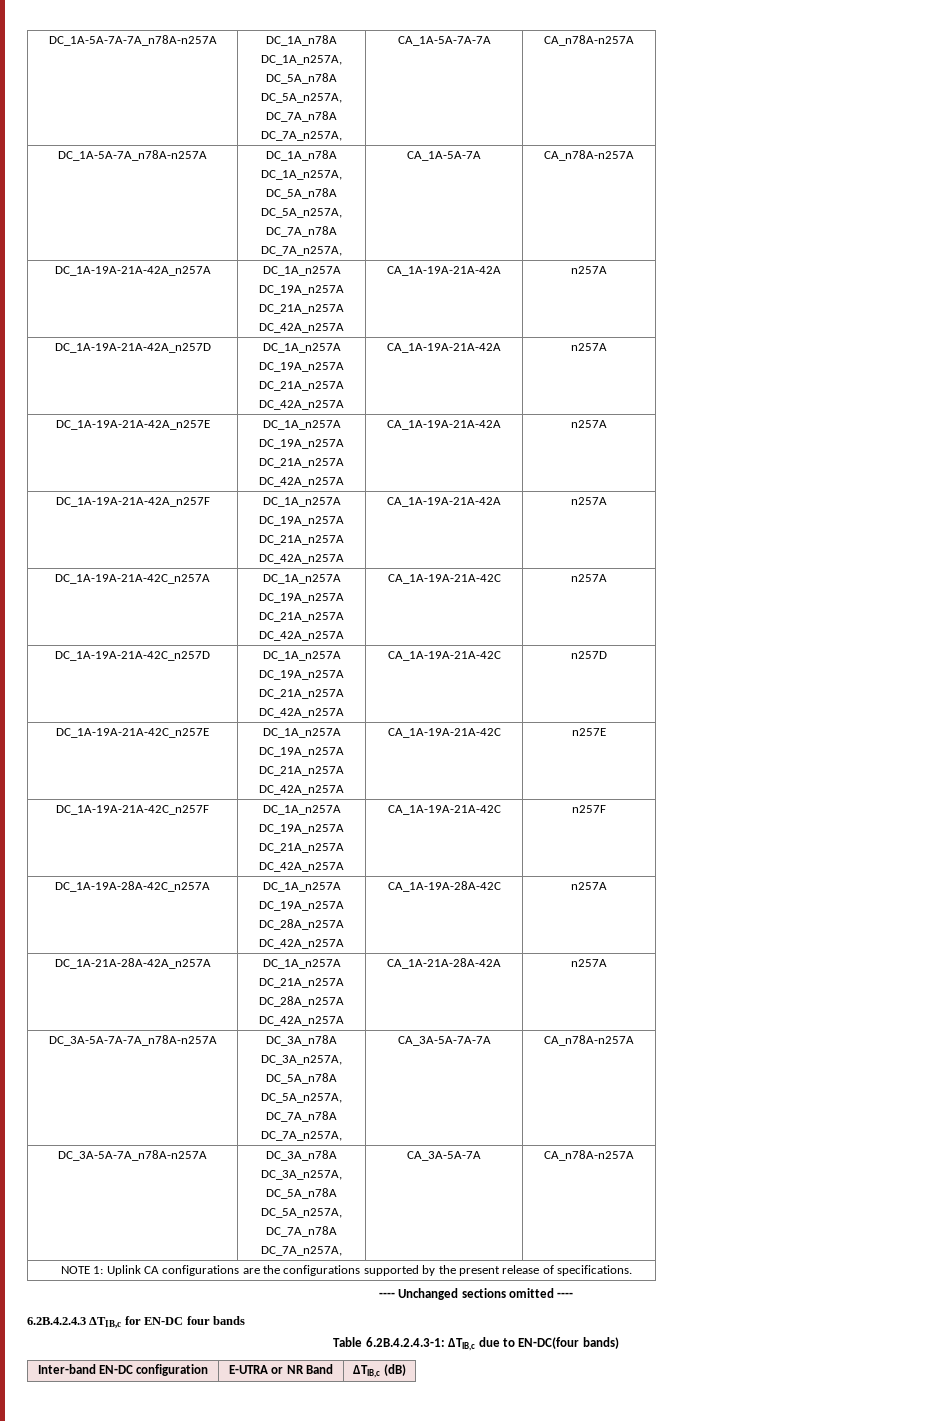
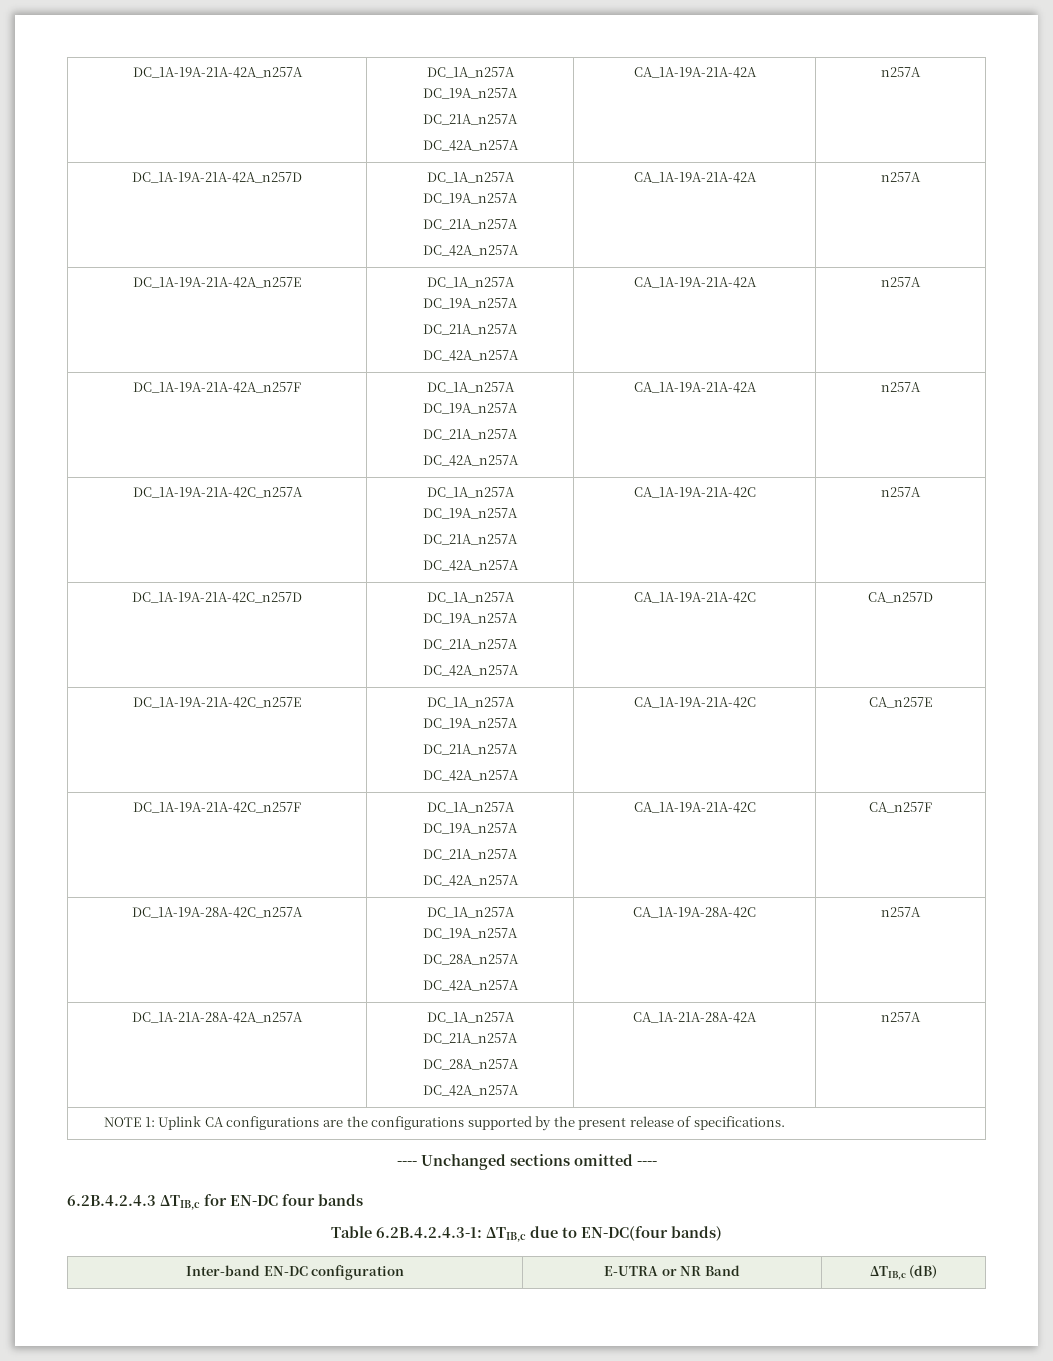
[48,35,217,46] [266,35,337,46] [261,55,342,65] [266,73,337,84] [261,93,342,103] [266,111,337,122] [261,131,342,141] [397,36,491,46] [544,35,634,46] [58,150,207,161] [266,150,337,161] [261,170,342,180] [266,188,337,199] [261,208,342,218] [266,226,337,237] [261,246,342,256] [407,151,481,161] [544,150,634,161] DC_1A-5A-7A-7A_n78A-n257A | DC_1A_n78A // DC_1A_n257A, // DC_5A_n78A // DC_5A_n257A, // DC_7A_n78A // DC_7A_n257A, | CA_1A-5A-7A-7A | CA_n78A-n257A // DC_1A-5A-7A_n78A-n257A | DC_1A_n78A // DC_1A_n257A, // DC_5A_n78A // DC_5A_n257A, // DC_7A_n78A // DC_7A_n257A, | CA_1A-5A-7A | CA_n78A-n257A // -> (132, 72) none
[571,651,607,659] n257D -> [868,592,933,603] CA_n257D
[572,728,606,736] n257E -> [869,697,932,708] CA_n257E
[572,805,606,813] n257F -> [869,802,932,813] CA_n257F
[48,1035,217,1046] [266,1035,337,1046] [261,1055,342,1065] [266,1073,337,1084] [261,1093,342,1103] [266,1111,337,1122] [261,1131,342,1141] [397,1036,491,1046] [544,1035,634,1046] [58,1150,207,1161] [266,1150,337,1161] [261,1170,342,1180] [266,1188,337,1199] [261,1208,342,1218] [266,1226,337,1237] [261,1246,342,1256] [407,1151,481,1161] [544,1150,634,1161] // DC_3A-5A-7A-7A_n78A-n257A | DC_3A_n78A // DC_3A_n257A, // DC_5A_n78A // DC_5A_n257A, // DC_7A_n78A // DC_7A_n257A, | CA_3A-5A-7A-7A | CA_n78A-n257A // DC_3A-5A-7A_n78A-n257A | DC_3A_n78A // DC_3A_n257A, // DC_5A_n78A // DC_5A_n257A, // DC_7A_n78A // DC_7A_n257A, | CA_3A-5A-7A | CA_n78A-n257A -> (921, 1017) none

